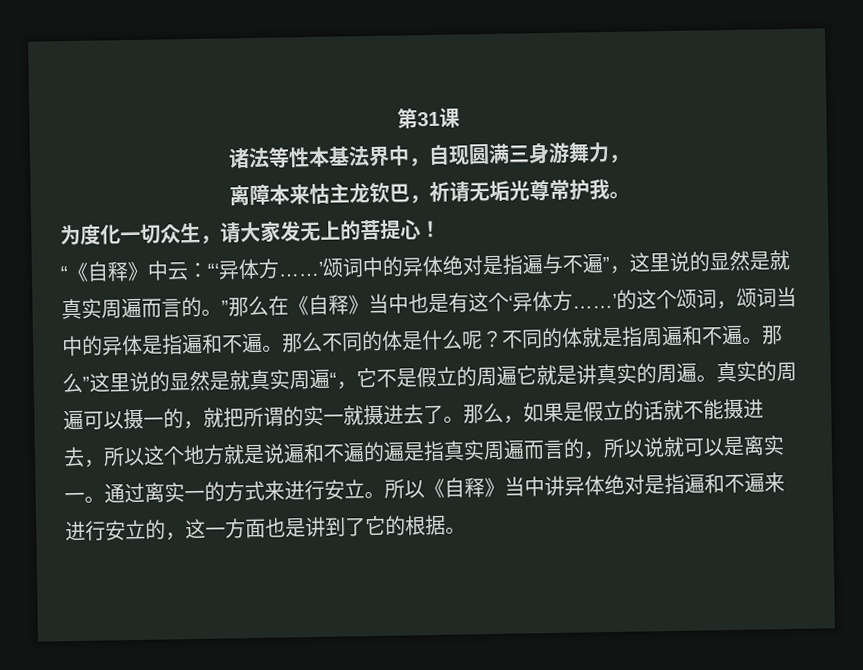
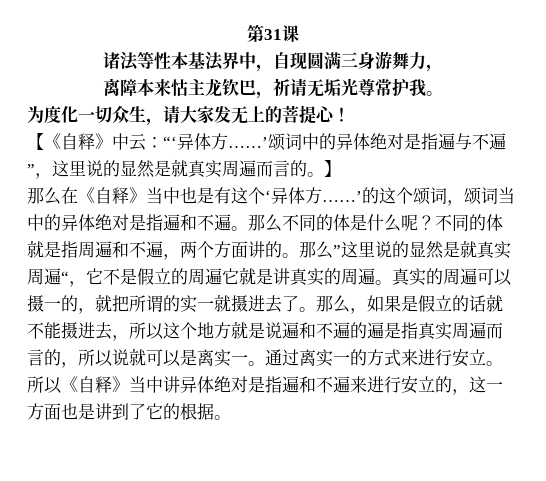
[60,266,69,281] “ -> [27,133,44,150] 【
[221,300,229,315] ” -> [324,160,341,177] 】 //
(143, 345) none -> [95,214,129,231] 绝对
(743, 335) none -> [163,241,282,260] ，两个方面讲的

